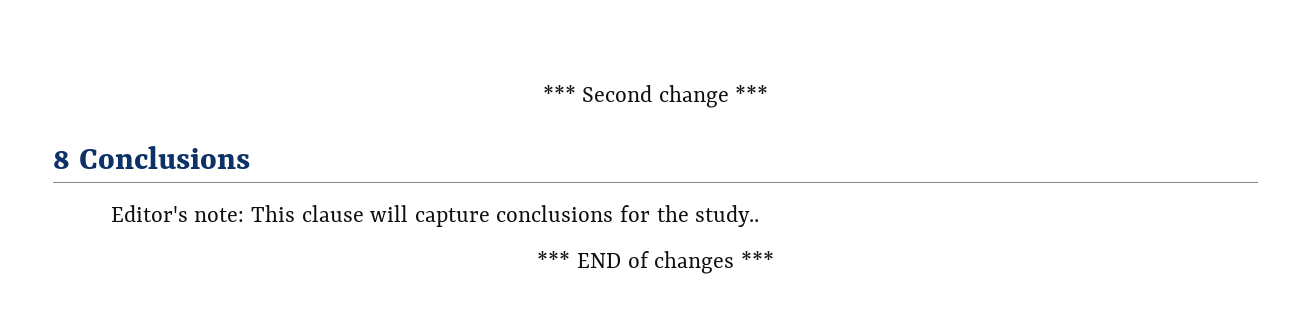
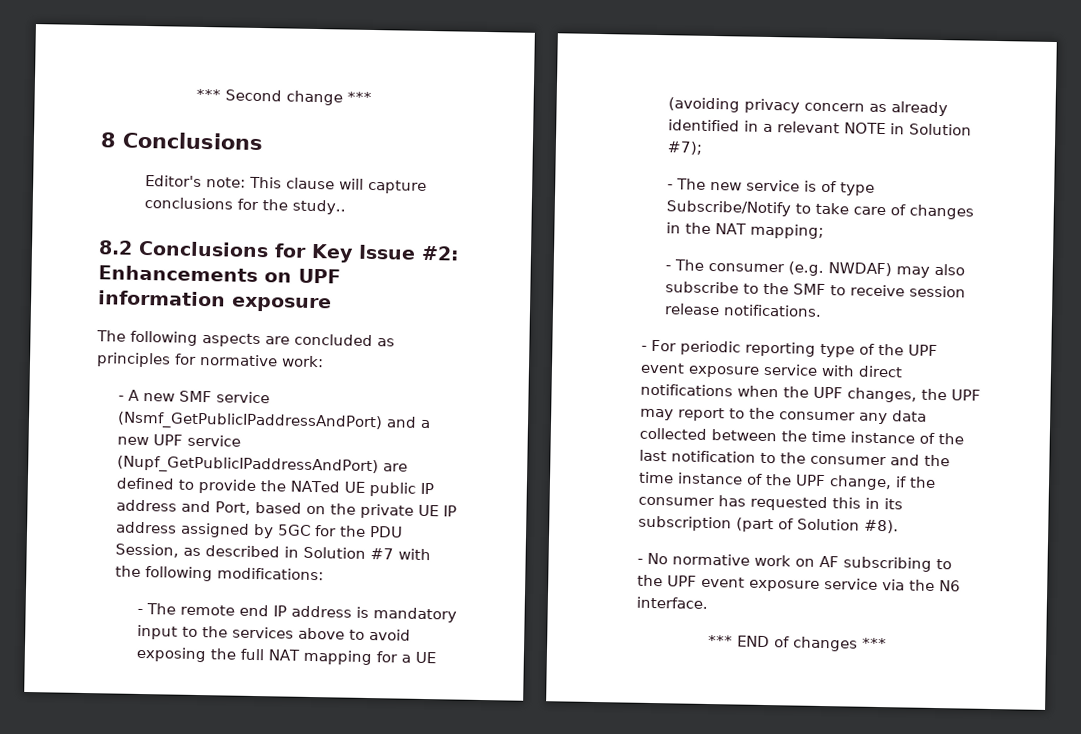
(760, 216) none -> [98,240,460,263] [98,265,341,284] [98,290,332,313] [96,330,395,348] [96,352,324,368] [118,389,271,404] [117,411,432,432] [117,434,242,447] [117,455,409,476] [116,477,435,497] [116,499,458,519] [116,521,404,539] [115,543,432,561] [115,565,325,582] [136,603,457,623] [136,624,411,641] [135,646,436,666] [667,97,948,117] [667,119,972,136] [666,141,702,155] [666,178,875,196] [665,200,974,220] [665,222,824,239] [664,259,965,278] [664,281,966,298] [663,303,822,317] [641,339,939,358] [640,362,904,378] [640,383,982,403] [640,407,928,425] [639,427,965,445] [639,449,951,467] [638,471,937,491] [638,495,904,512] [638,515,900,534] [637,552,953,572] [637,574,962,592] [636,596,709,610] // 8.2 Conclusions for Key Issue #2: Enhancements on UPF information exposure // The following aspects are concluded as principles for normative work: // - A new SMF service (Nsmf_GetPublicIPaddressAndPort) and a new UPF service (Nupf_GetPublicIPaddressAndPort) are defined to provide the NATed UE public IP address and Port, based on the private UE IP address assigned by 5GC for the PDU Session, as described in Solution #7 with the following modifications: // - The remote end IP address is mandatory input to the services above to avoid exposing the full NAT mapping for a UE (avoiding privacy concern as already identified in a relevant NOTE in Solution #7); // - The new service is of type Subscribe/Notify to take care of changes in the NAT mapping; // - The consumer (e.g. NWDAF) may also subscribe to the SMF to receive session release notifications. // - For periodic reporting type of the UPF event exposure service with direct notifications when the UPF changes, the UPF may report to the consumer any data collected between the time instance of the last notification to the consumer and the time instance of the UPF change, if the consumer has requested this in its subscription (part of Solution #8). // - No normative work on AF subscribing to the UPF event exposure service via the N6 interface.

